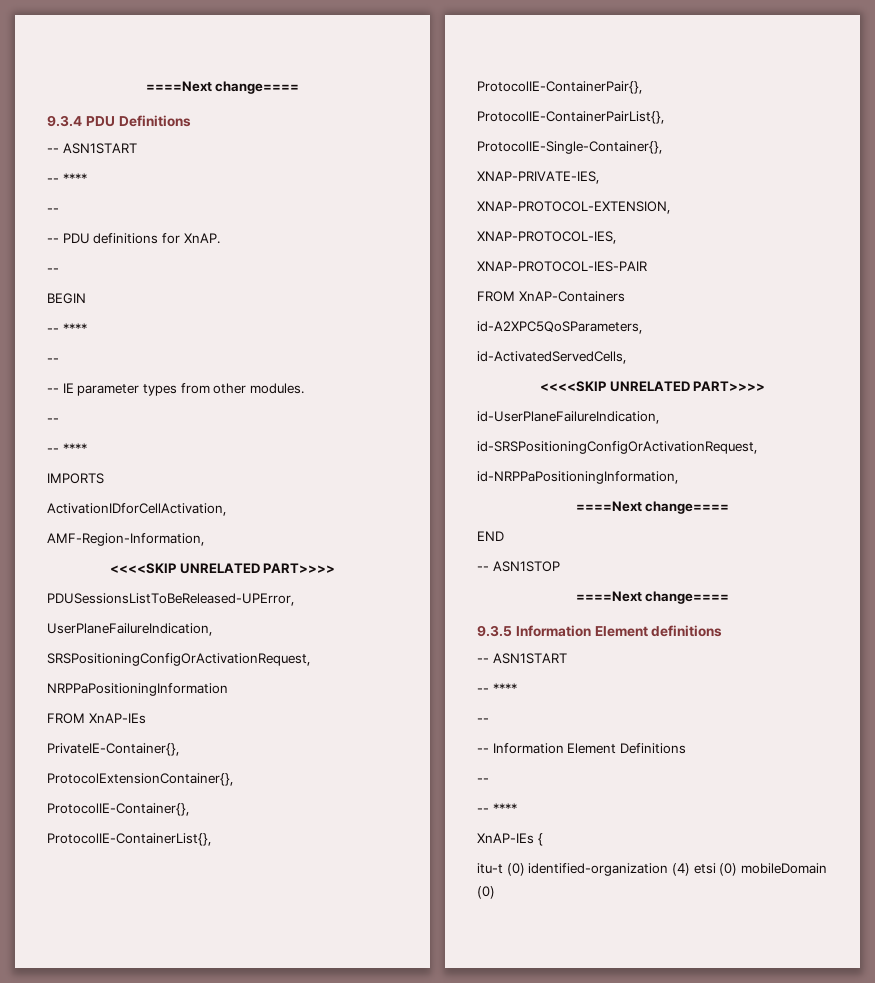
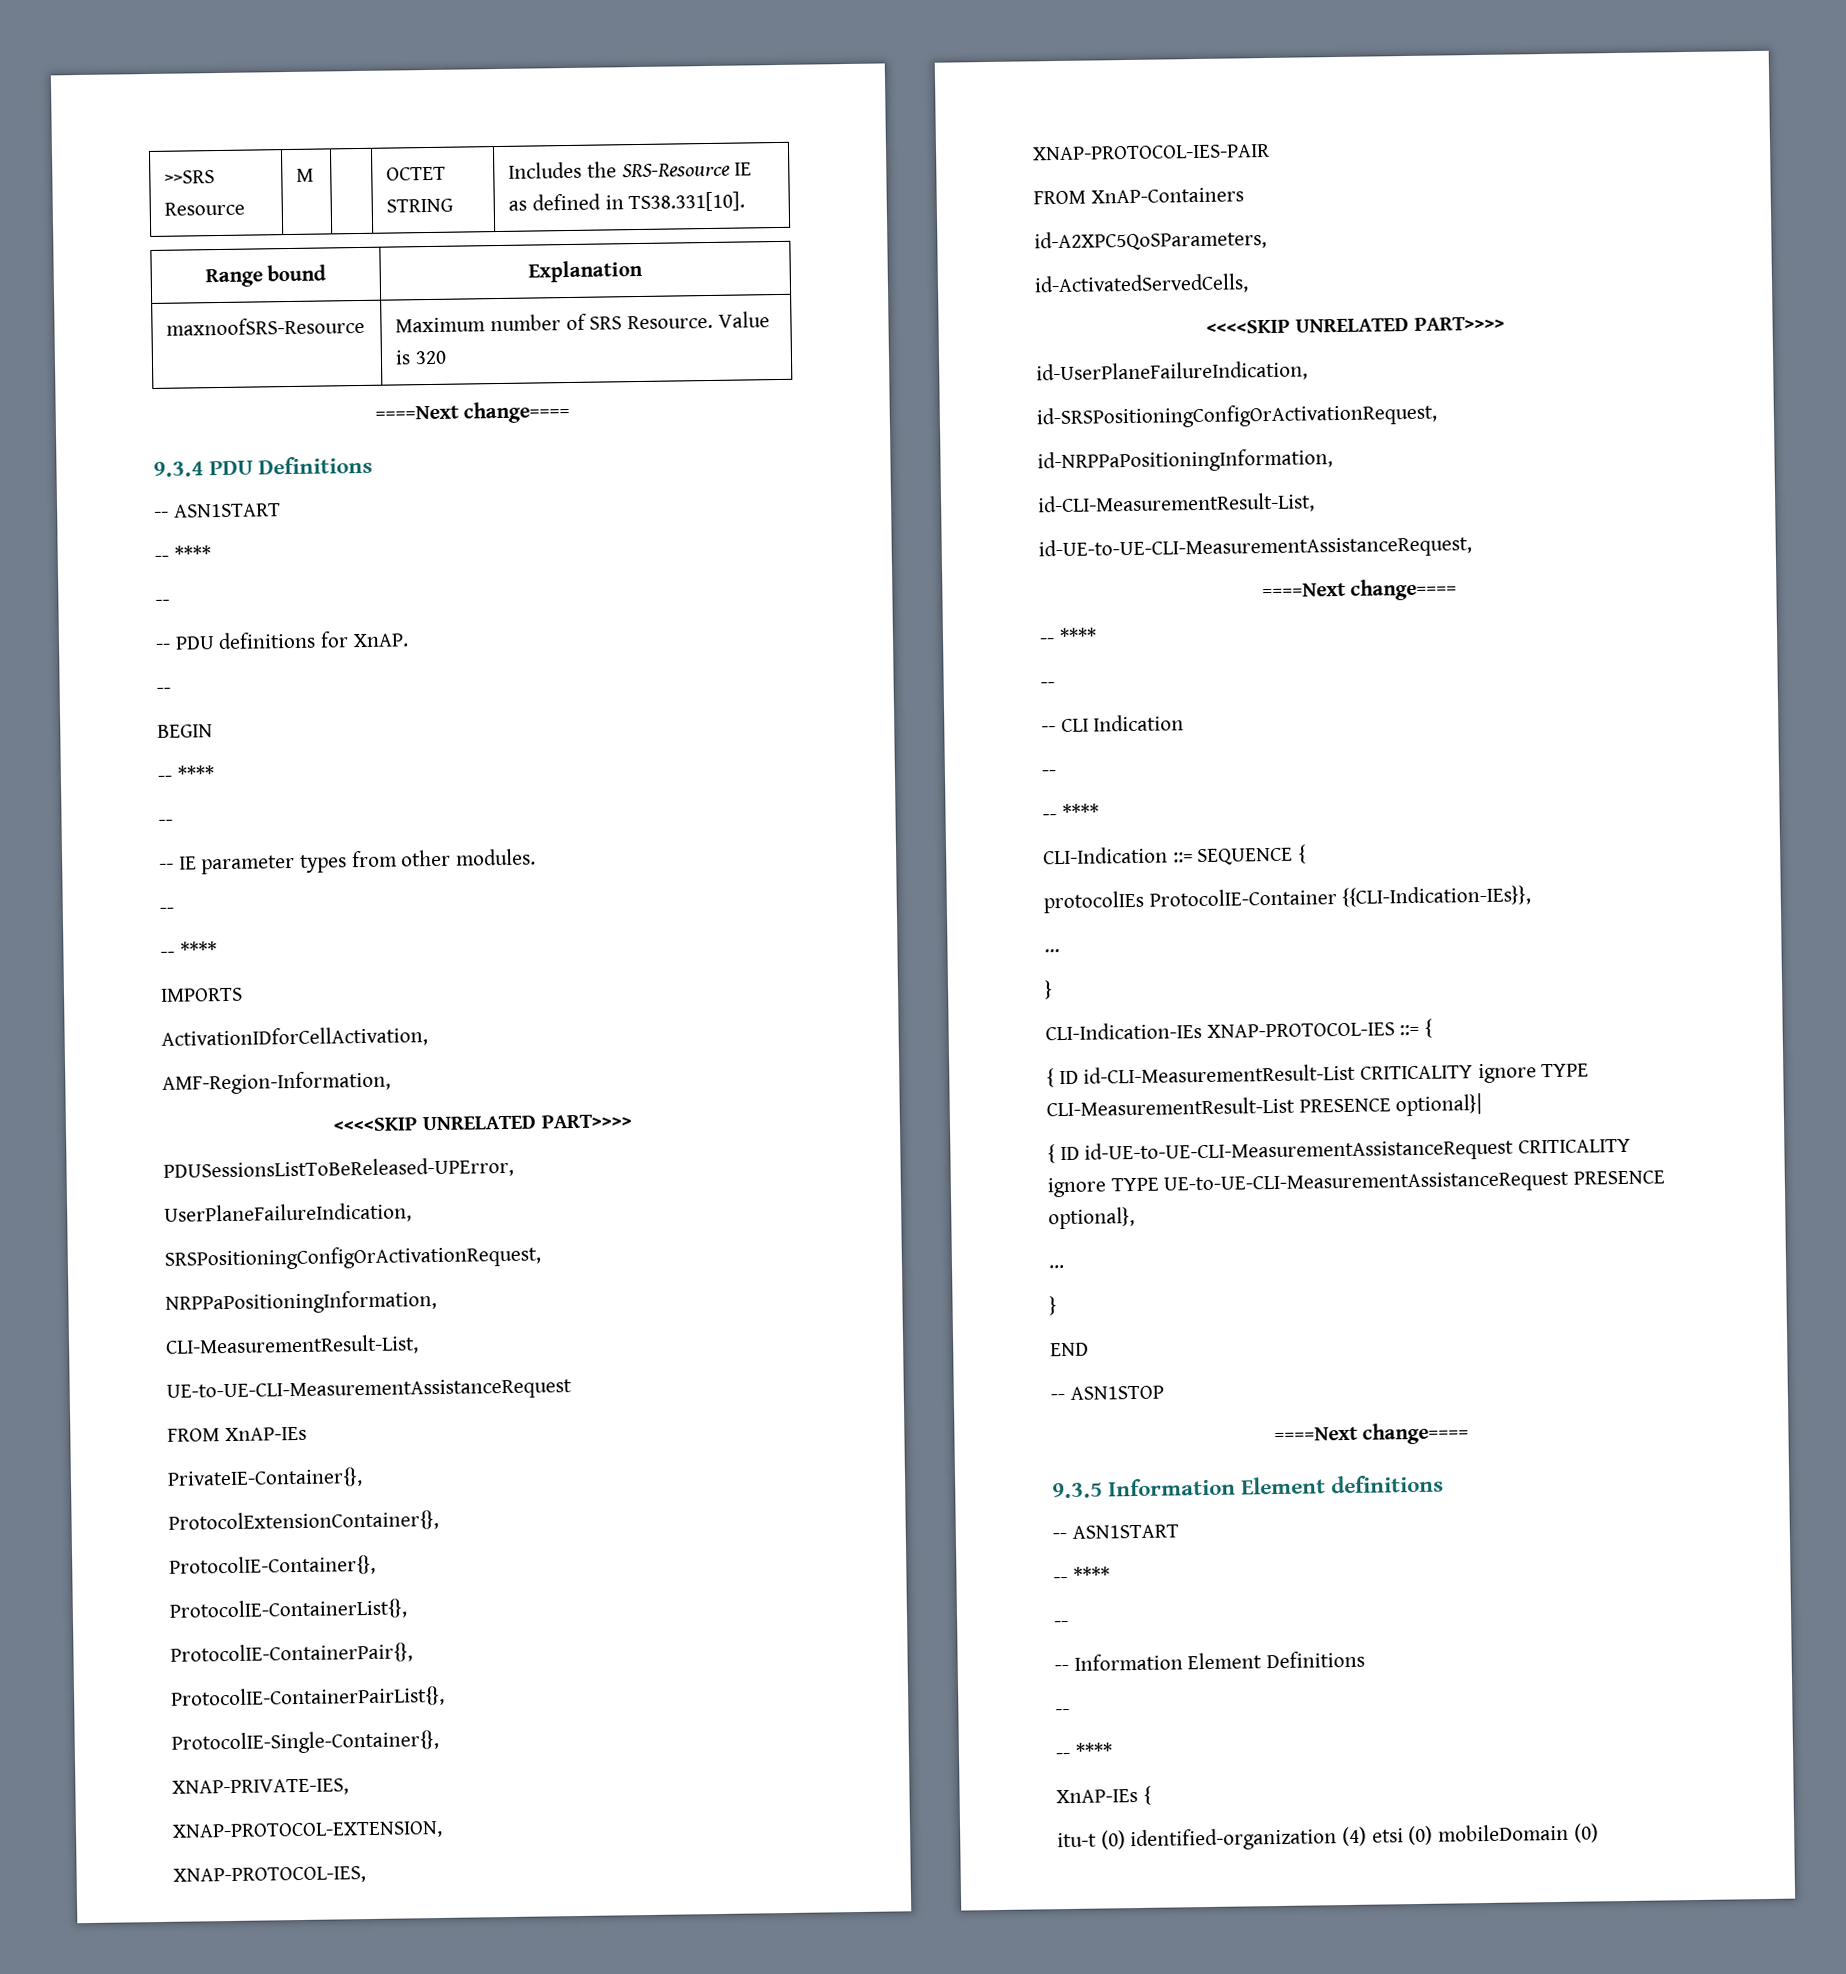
(145, 86) none -> [164,170,216,184] [164,201,246,216] [296,168,315,182] [386,166,447,181] [386,198,454,213] [508,161,753,179] [508,191,746,213] [204,264,327,288] [528,259,643,283] [166,316,366,336] [395,311,770,333] [395,350,448,365] >>SRS Resource | M | | OCTET STRING | Includes the SRS-Resource IE as defined in TS38.331[10]. // Range bound | Explanation // maxnoofSRS-Resource | Maximum number of SRS Resource. Value is 320 //
[47,683,228,696] NRPPaPositioningInformation -> [165,1289,437,1315] [165,1334,419,1357] [166,1378,572,1403] NRPPaPositioningInformation, // CLI-MeasurementResult-List, // UE-to-UE-CLI-MeasurementAssistanceRequest
[575,501,730,514] // ====Next change==== -> [1037,492,1315,516] [1038,534,1472,562] [1261,578,1458,601] [1040,627,1097,645] [1040,682,1055,689] [1041,714,1185,733] [1041,770,1056,777] [1042,803,1099,821] [1043,844,1307,866] [1043,885,1532,914] [1044,949,1060,953] [1044,980,1053,1000] [1045,1018,1433,1041] [1046,1063,1590,1088] [1046,1093,1483,1117] [1047,1137,1632,1165] [1047,1170,1666,1198] [1048,1207,1135,1230] [1048,1265,1065,1269] [1049,1296,1057,1316] // id-CLI-MeasurementResult-List, // id-UE-to-UE-CLI-MeasurementAssistanceRequest, // ====Next change==== // -- **** // -- // -- CLI Indication // -- // -- **** // CLI-Indication ::= SEQUENCE { // protocolIEs ProtocolIE-Container {{CLI-Indication-IEs}}, // ... // } // CLI-Indication-IEs XNAP-PROTOCOL-IES ::= { // { ID id-CLI-MeasurementResult-List CRITICALITY ignore TYPE CLI-MeasurementResult-List PRESENCE optional}| // { ID id-UE-to-UE-CLI-MeasurementAssistanceRequest CRITICALITY ignore TYPE UE-to-UE-CLI-MeasurementAssistanceRequest PRESENCE optional}, // ... // }

